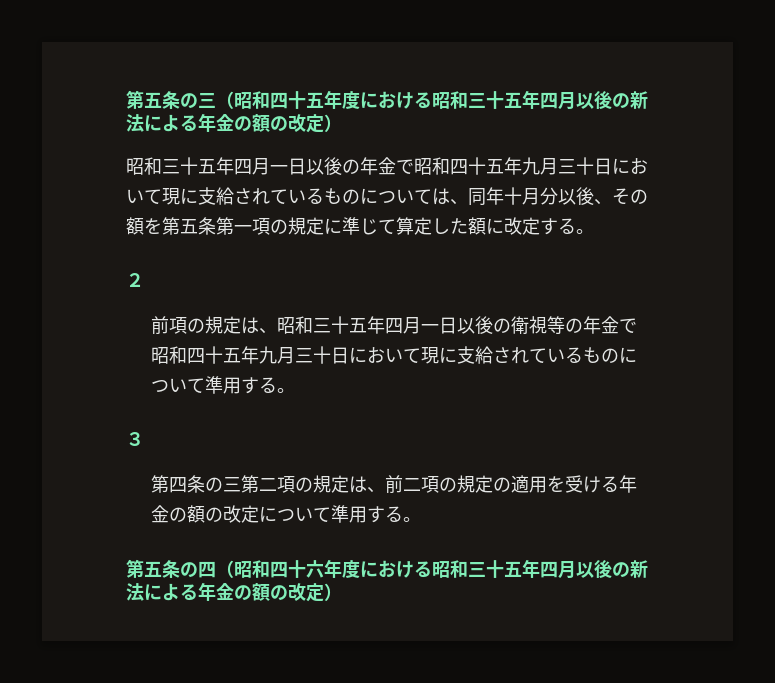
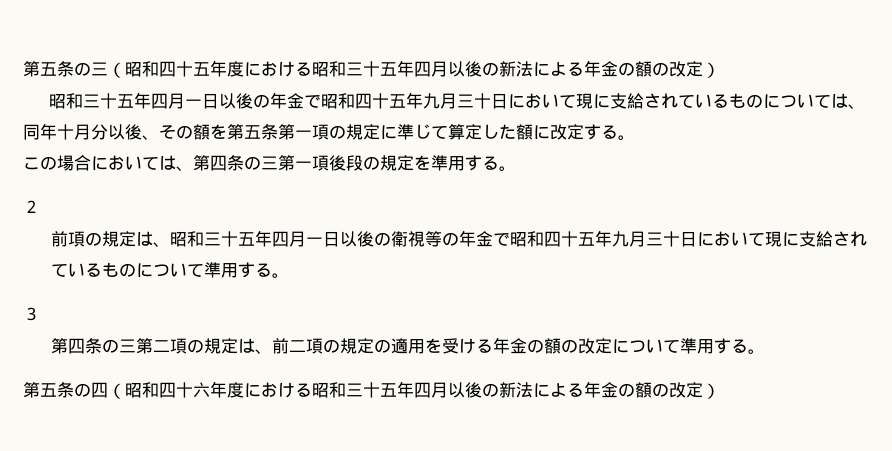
(594, 231) none -> [23,155,516,171] // この場合においては、第四条の三第一項後段の規定を準用する。

